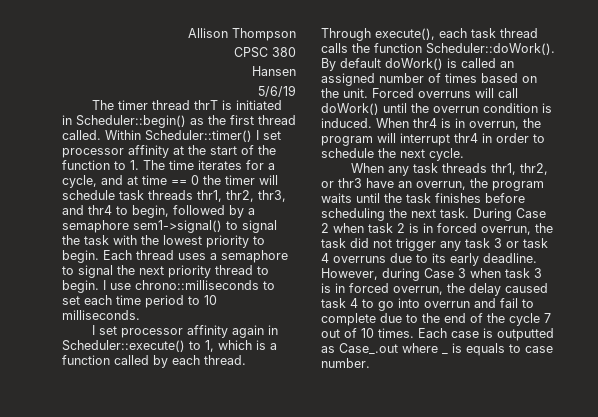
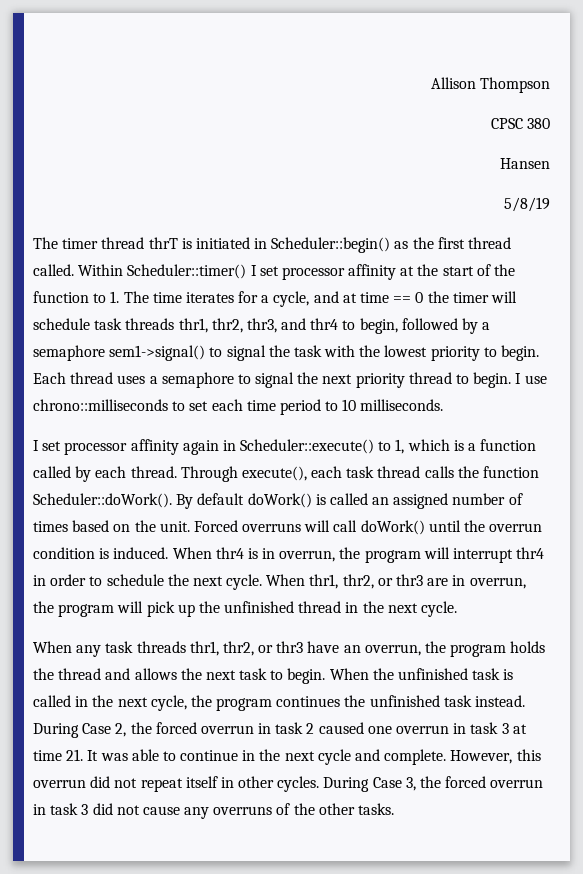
[258,85,296,97] 5/6/19 -> [504,197,550,212] 5/8/19
(464, 154) none -> [266,574,526,589] [33,601,458,617] When thr1, thr2, or thr3 are in overrun, the program will pick up the unfinished thread in the next cycle.
[321,193,525,203] [321,208,546,221] [321,223,553,235] [321,238,548,251] [321,253,537,266] [321,268,542,281] [321,283,548,296] [321,298,534,311] [321,313,551,326] [321,328,554,341] [321,343,438,355] [442,353,448,355] [452,343,553,356] [321,358,370,368] waits until the task finishes before scheduling the next task. During Case 2 when task 2 is in forced overrun, the task did not trigger any task 3 or task 4 overruns due to its early deadline. However, during Case 3 when task 3 is in forced overrun, the delay caused task 4 to go into overrun and fail to complete due to the end of the cycle 7 out of 10 times. Each case is outputted as Case_.out where _ is equals to case number. -> [510,641,546,653] [33,668,514,684] [33,695,526,711] [33,722,527,738] [33,749,541,765] [33,776,544,792] [33,803,395,819] holds the thread and allows the next task to begin. When the unfinished task is called in the next cycle, the program continues the unfinished task instead. During Case 2, the forced overrun in task 2 caused one overrun in task 3 at time 21. It was able to continue in the next cycle and complete. However, this overrun did not repeat itself in other cycles. During Case 3, the forced overrun in task 3 did not cause any overruns of the other tasks.

